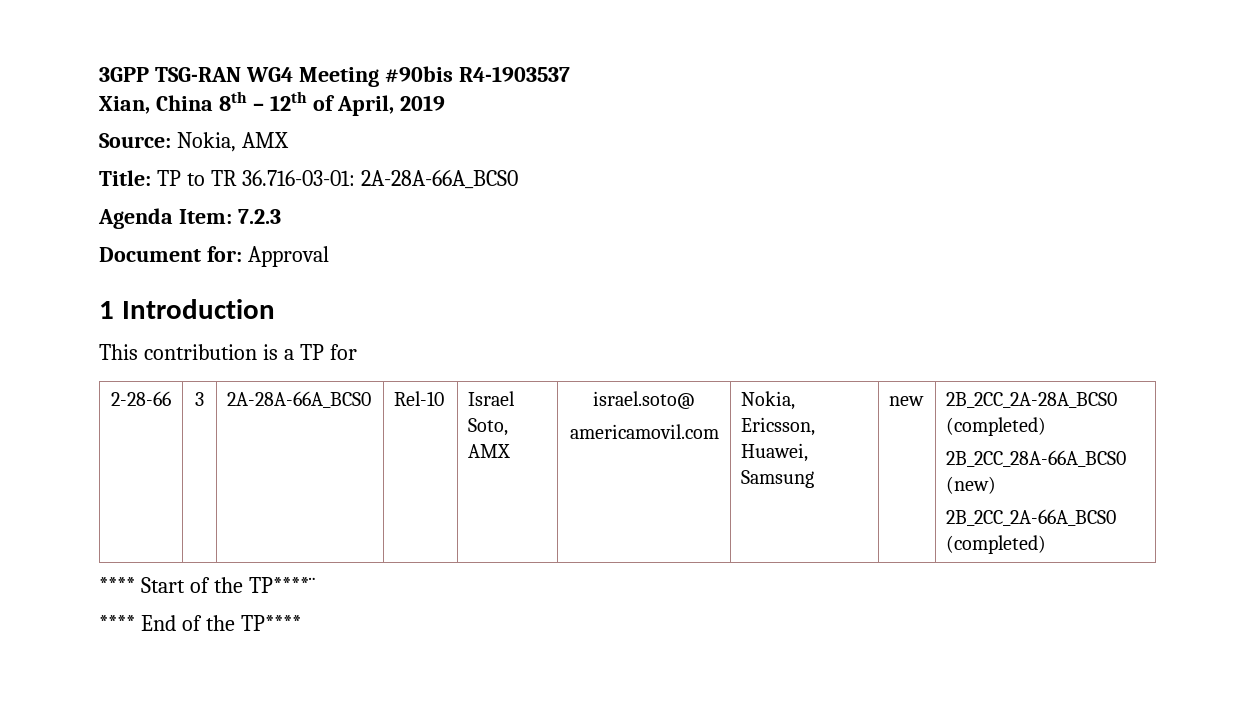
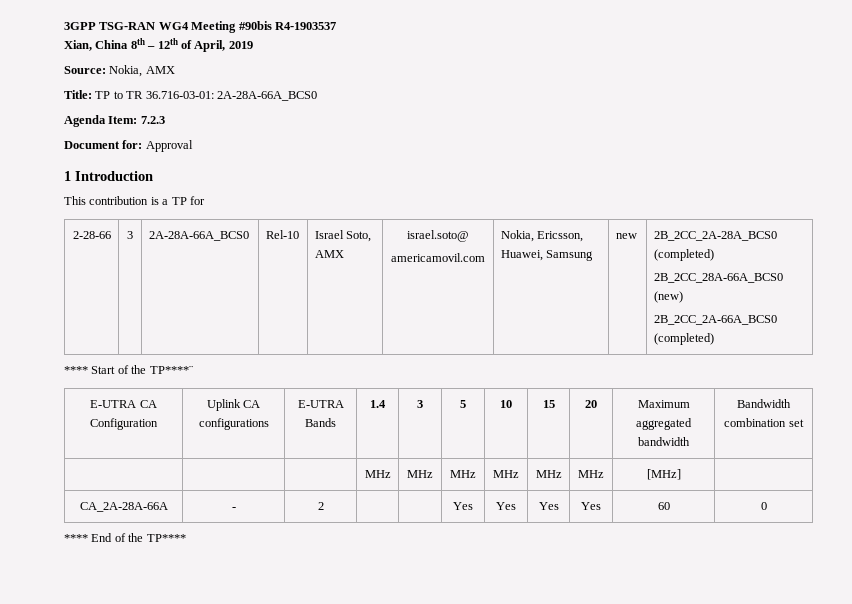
(315, 585) none -> [90,400,157,408] [90,418,158,430] [206,399,261,411] [198,418,269,430] [297,400,344,408] [305,418,336,427] [370,400,386,408] [417,400,423,408] [460,400,466,408] [500,400,512,408] [542,400,555,408] [585,400,597,408] [637,400,690,408] [636,418,692,430] [638,437,690,446] [737,399,791,408] [724,418,804,427] [364,470,391,478] [407,470,433,478] [450,470,476,478] [493,470,519,478] [535,470,562,478] [578,470,604,478] [646,469,681,480] [79,502,168,512] [231,507,236,510] [317,502,324,510] [453,502,473,510] [496,502,516,510] [538,502,559,510] [581,502,601,510] [657,502,670,510] [760,502,767,510] // E-UTRA CA Configuration | Uplink CA configurations | E-UTRA Bands | 1.4 | 3 | 5 | 10 | 15 | 20 | Maximum aggregated bandwidth | Bandwidth combination set // | | | MHz | MHz | MHz | MHz | MHz | MHz | [MHz] | // CA_2A-28A-66A | - | 2 | | | Yes | Yes | Yes | Yes | 60 | 0

